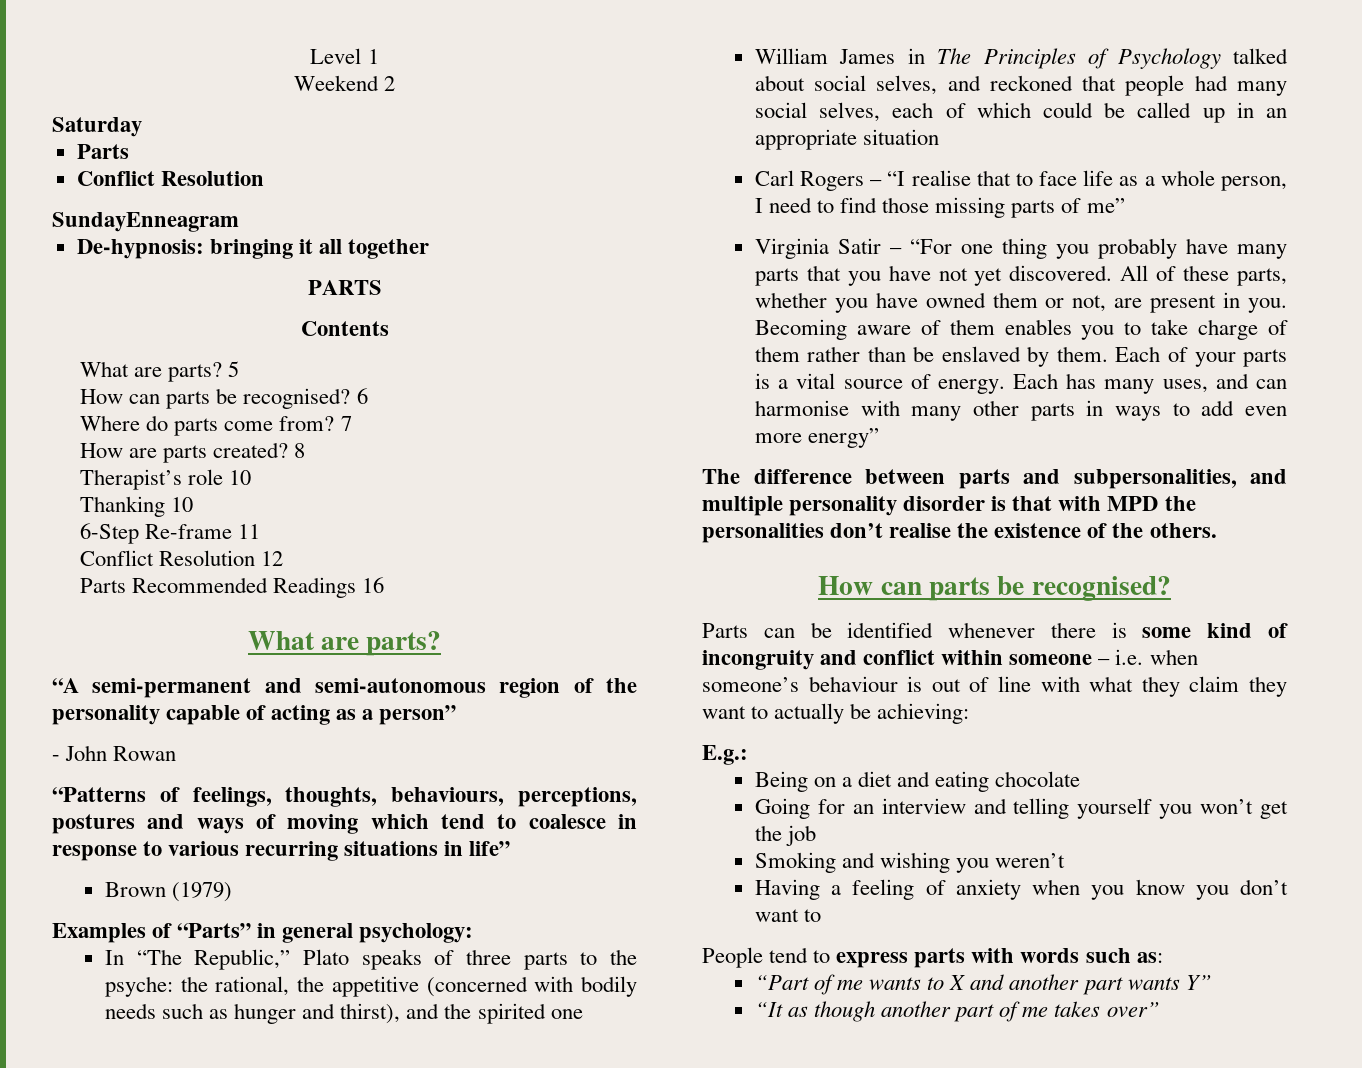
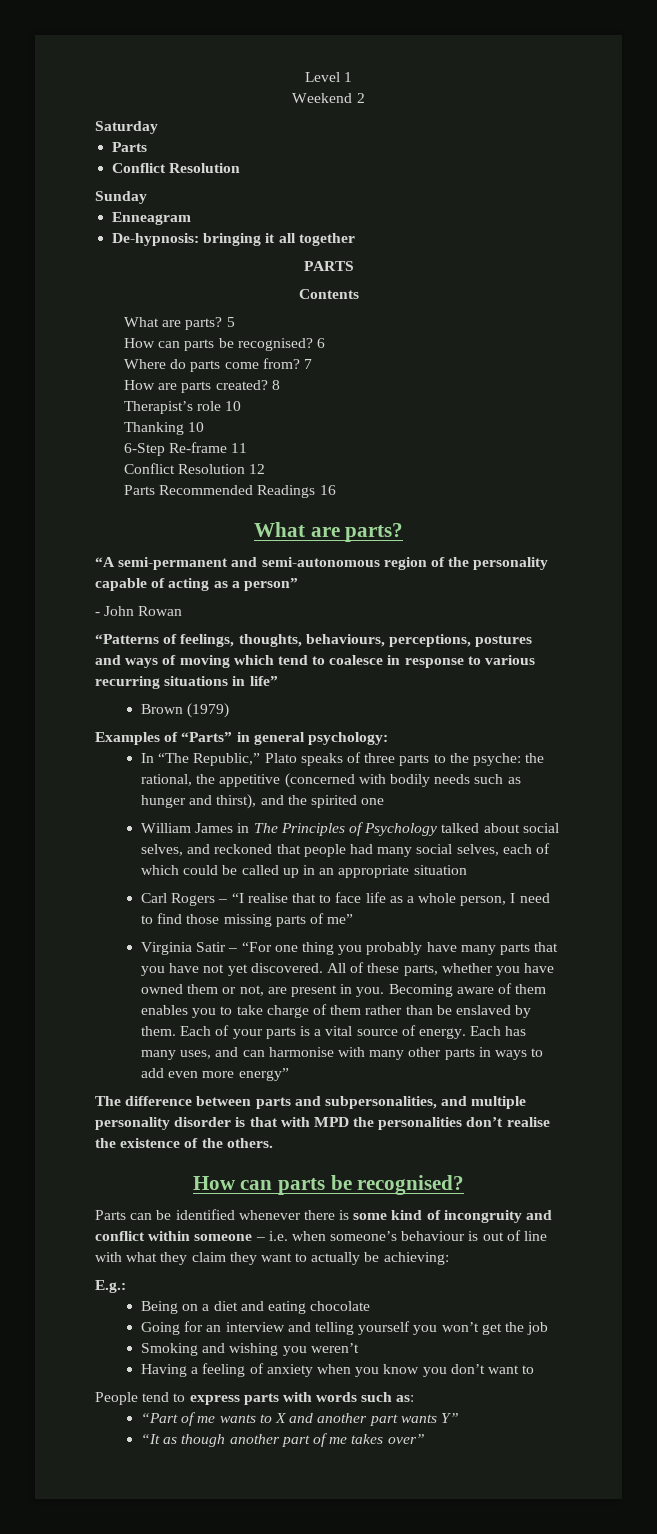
[52,212,239,232] SundayEnneagram -> [95,191,147,204] [112,212,192,225] Sunday // Enneagram

